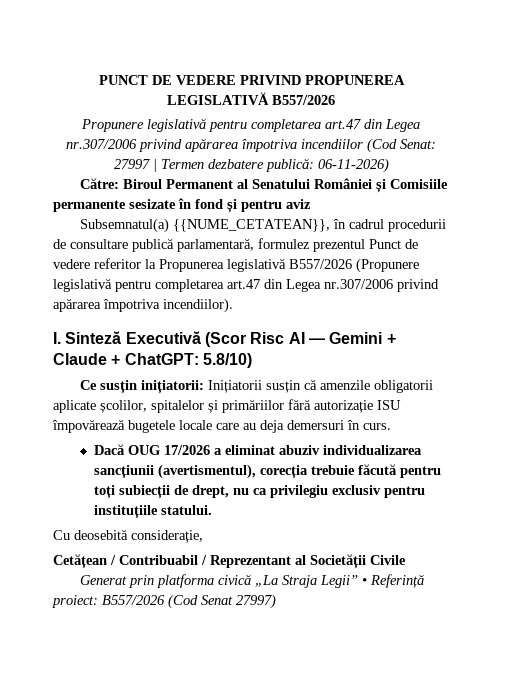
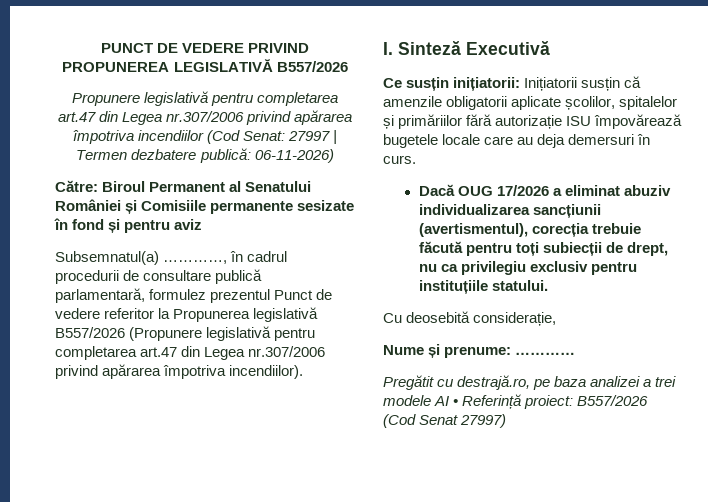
[172,219,330,232] {{NUME_CETATEAN}}, -> [163,260,228,264] …………,
[204,332,396,347] [53,353,252,368] (Scor Risc AI — Gemini + Claude + ChatGPT: 5.8/10) -> (550, 48) none
[53,554,406,569] [79,574,358,588] Cetățean / Contribuabil / Reprezentant al Societății Civile // Generat prin platforma civică „La Straja Legii” -> [383,344,576,358] [383,375,677,390] [383,395,450,406] Nume și prenume: ………… // Pregătit cu destrajă.ro, pe baza analizei a trei modele AI

